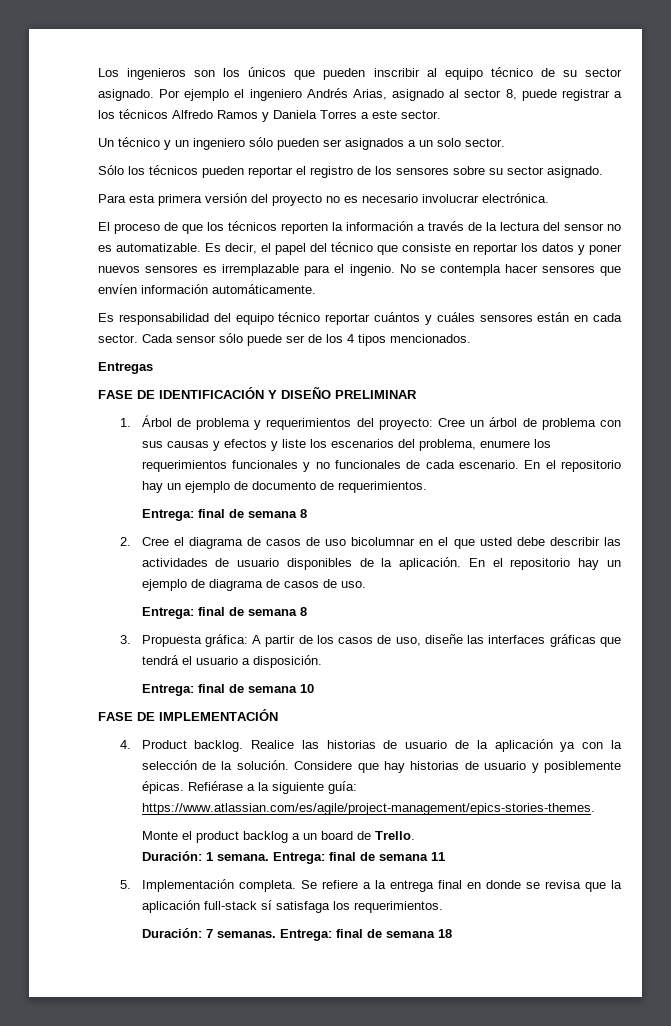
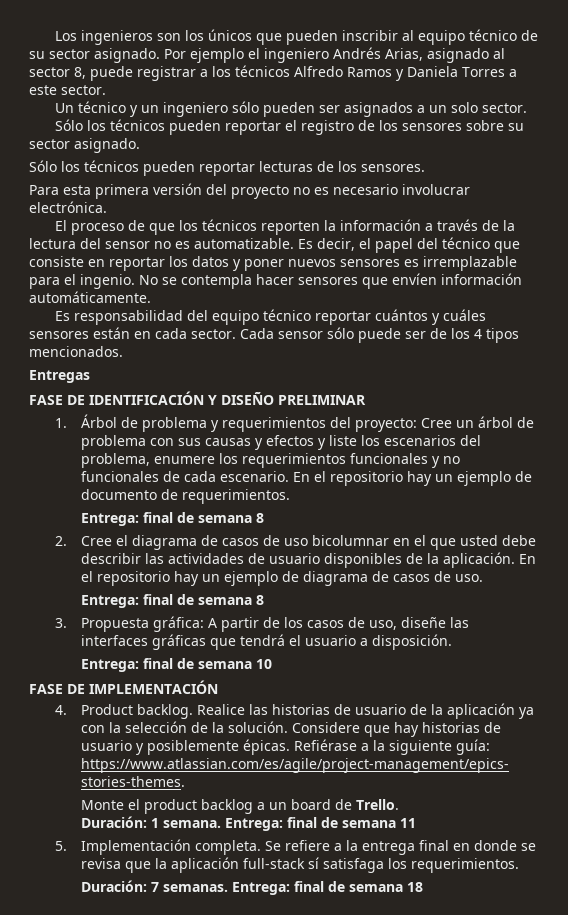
(603, 172) none -> [29,160,425,176] // Sólo los técnicos pueden reportar lecturas de los sensores.

